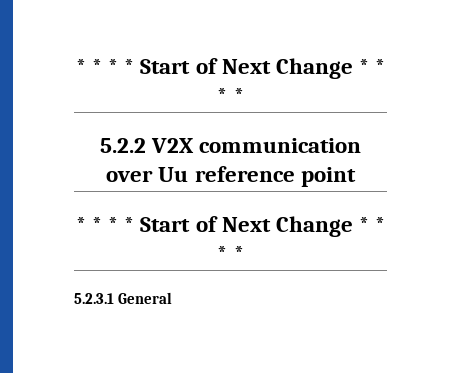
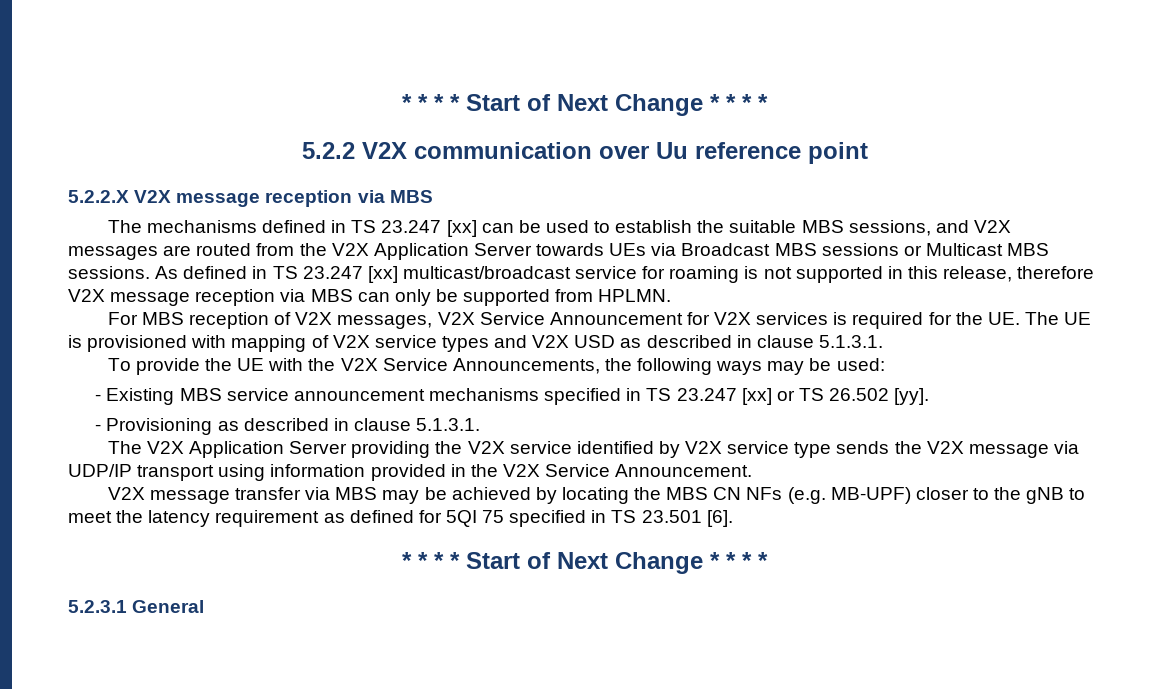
(356, 177) none -> [68,190,433,207] [107,220,1011,237] [68,243,1050,260] [68,266,1095,283] [68,289,672,306] [107,312,1092,329] [68,335,883,352] [107,358,885,375] [95,388,930,405] [95,418,481,435] [107,441,1079,458] [68,464,753,481] [107,487,1086,504] [68,510,733,527] // 5.2.2.X V2X message reception via MBS // The mechanisms defined in TS 23.247 [xx] can be used to establish the suitable MBS sessions, and V2X messages are routed from the V2X Application Server towards UEs via Broadcast MBS sessions or Multicast MBS sessions. As defined in TS 23.247 [xx] multicast/broadcast service for roaming is not supported in this release, therefore V2X message reception via MBS can only be supported from HPLMN. // For MBS reception of V2X messages, V2X Service Announcement for V2X services is required for the UE. The UE is provisioned with mapping of V2X service types and V2X USD as described in clause 5.1.3.1. // To provide the UE with the V2X Service Announcements, the following ways may be used: // - Existing MBS service announcement mechanisms specified in TS 23.247 [xx] or TS 26.502 [yy]. // - Provisioning as described in clause 5.1.3.1. // The V2X Application Server providing the V2X service identified by V2X service type sends the V2X message via UDP/IP transport using information provided in the V2X Service Announcement. // V2X message transfer via MBS may be achieved by locating the MBS CN NFs (e.g. MB-UPF) closer to the gNB to meet the latency requirement as defined for 5QI 75 specified in TS 23.501 [6].

